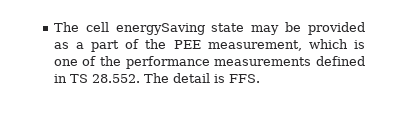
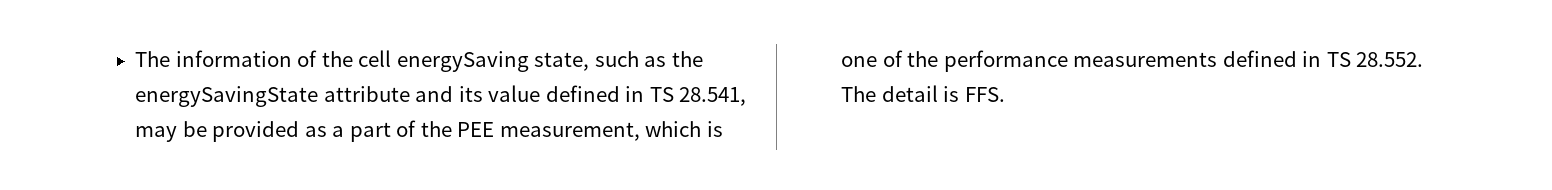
[53,22,245,35] The cell energySaving state -> [134,50,703,72] [134,85,747,107] The information of the cell energySaving state, such as the energySavingState attribute and its value defined in TS 28.541,

